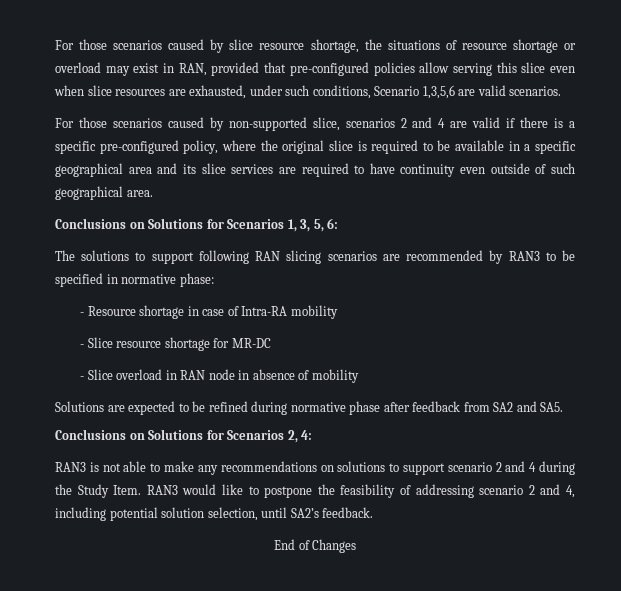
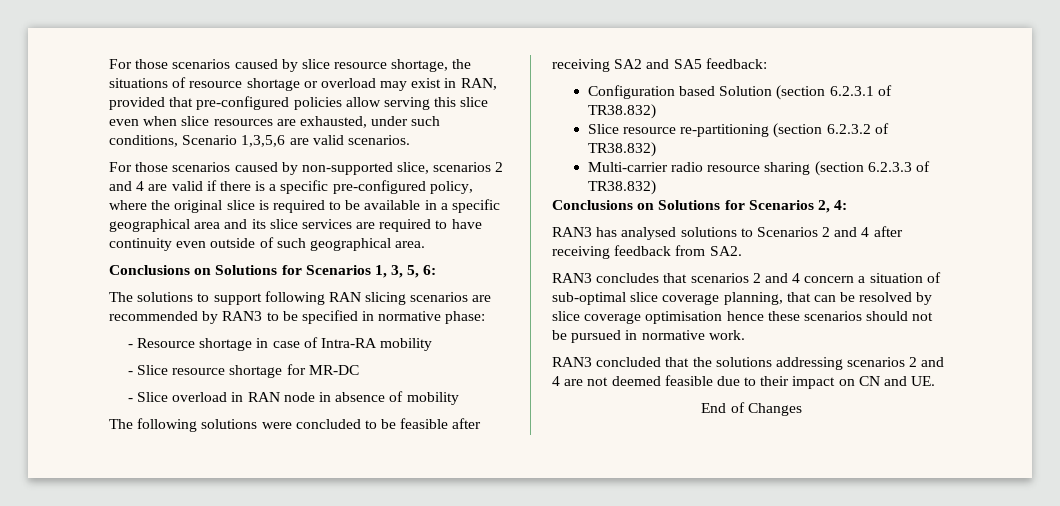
[55,401,564,415] Solutions are expected to be refined during normative phase after feedback from SA2 and SA5. -> [109,418,482,432] [552,58,767,72] [587,85,892,100] [587,104,656,119] [587,123,889,138] [587,142,656,157] [587,161,930,176] [587,180,656,195] The following solutions were concluded to be feasible after receiving SA2 and SA5 feedback: // Configuration based Solution (section 6.2.3.1 of TR38.832) // Slice resource re-partitioning (section 6.2.3.2 of TR38.832) // Multi-carrier radio resource sharing (section 6.2.3.3 of TR38.832)
[89,461,575,475] [55,484,576,498] [55,507,374,521] is not able to make any recommendations on solutions to support scenario 2 and 4 during the Study Item. RAN3 would like to postpone the feasibility of addressing scenario 2 and 4, including potential solution selection, until SA2’s feedback. -> [596,226,903,240] [552,245,742,259] [552,272,941,283] [552,292,933,305] [552,311,934,324] [552,330,745,343] [552,357,945,370] [552,375,936,389] has analysed solutions to Scenarios 2 and 4 after receiving feedback from SA2. // RAN3 concludes that scenarios 2 and 4 concern a situation of sub-optimal slice coverage planning, that can be resolved by slice coverage optimisation hence these scenarios should not be pursued in normative work. // RAN3 concluded that the solutions addressing scenarios 2 and 4 are not deemed feasible due to their impact on CN and UE.

